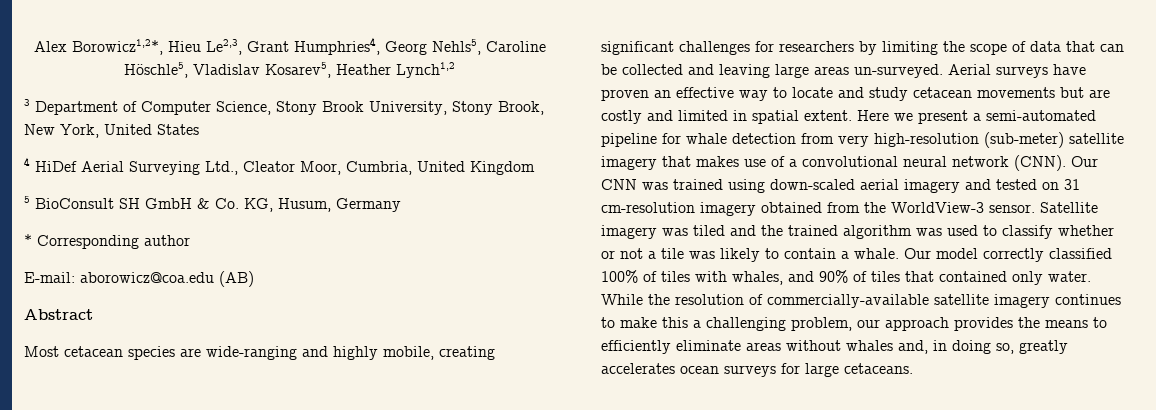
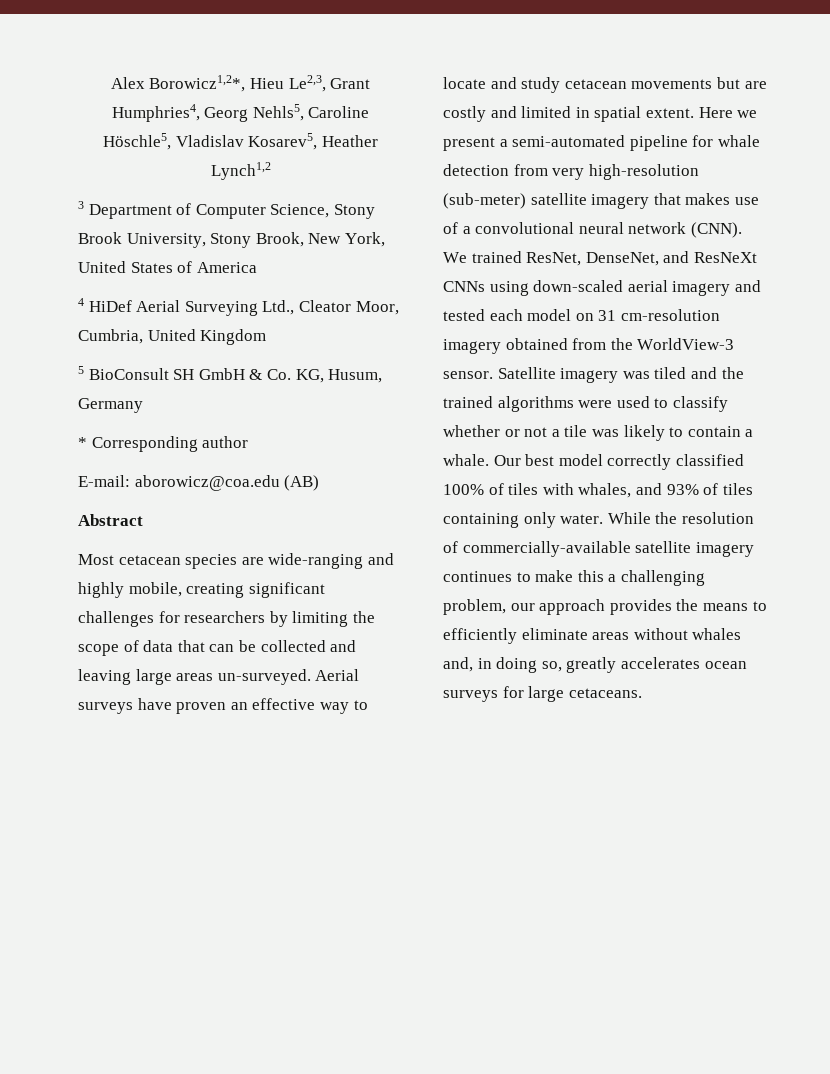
(199, 129) none -> [177,261,257,273] of America
[1071,156,1098,167] [601,179,723,190] Our CNN was trained -> [443,251,757,266] [443,281,485,292] We trained ResNet, DenseNet, and ResNeXt CNNs
(1037, 184) none -> [489,309,572,321] each model
[843,225,942,239] algorithm was -> [497,396,613,412] algorithms were
(931, 253) none -> [525,454,555,466] best
[819,270,1007,283] 90% of tiles that contained -> [666,483,753,495] [443,513,519,528] 93% of tiles containing

